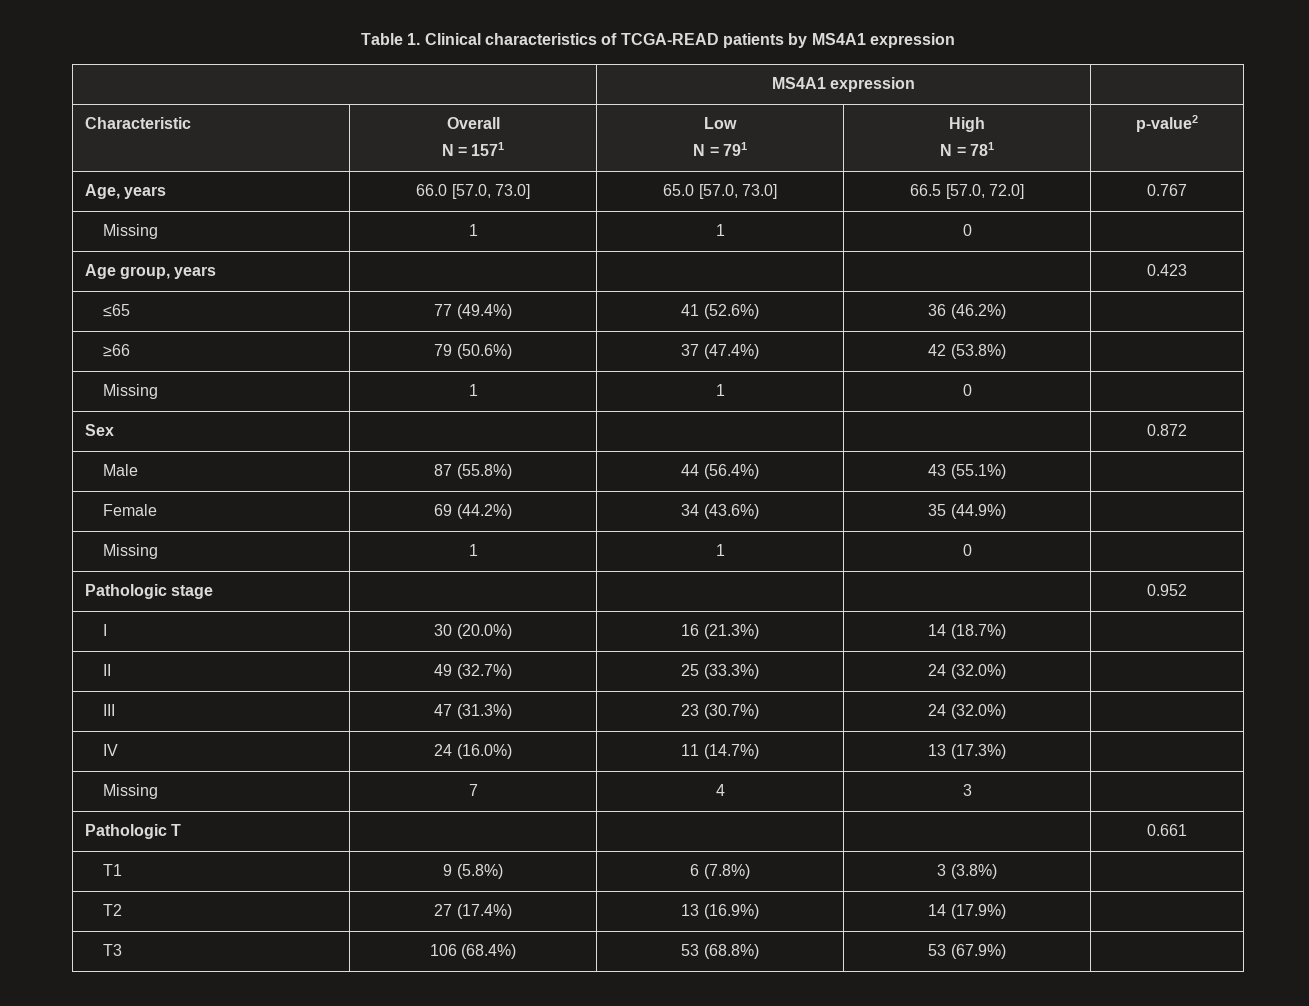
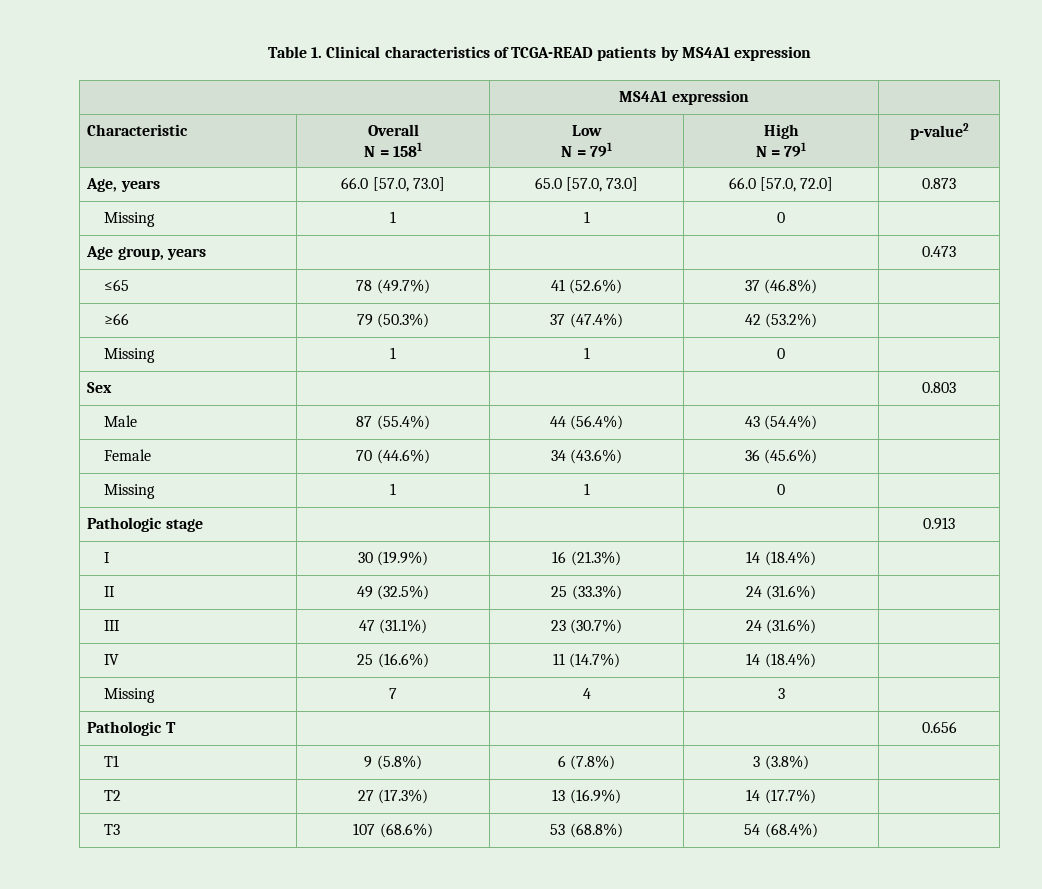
[471,142,505,156] 1571 -> [392,142,422,157] 1581
[969,142,994,156] 781 -> [784,142,807,157] 791
[910,184,942,196] 66.5 -> [728,177,756,189] 66.0
[1147,184,1187,196] 0.767 -> [922,178,956,189] 0.873
[1147,264,1187,276] 0.423 -> [922,246,956,257] 0.473
[434,304,512,319] 77 (49.4%) -> [356,279,430,294] 78 (49.7%)
[928,304,1006,319] 36 (46.2%) -> [744,279,818,294] 37 (46.8%)
[456,344,512,359] (50.6%) -> [377,313,430,328] (50.3%)
[950,344,1006,359] (53.8%) -> [765,313,818,328] (53.2%)
[1147,424,1187,436] 0.872 -> [922,382,956,393] 0.803
[456,464,512,479] (55.8%) -> [376,415,430,430] (55.4%)
[950,464,1006,479] (55.1%) -> [764,415,818,430] (54.4%)
[434,504,512,519] 69 (44.2%) -> [356,449,430,464] 70 (44.6%)
[928,504,1006,519] 35 (44.9%) -> [744,449,818,464] 36 (45.6%)
[1147,584,1187,596] 0.952 -> [923,517,955,530] 0.913
[456,624,512,639] (20.0%) -> [377,551,429,566] (19.9%)
[950,624,1006,639] (18.7%) -> [764,551,816,566] (18.4%)
[456,664,512,679] (32.7%) -> [377,585,430,600] (32.5%)
[950,664,1006,679] (32.0%) -> [766,585,817,600] (31.6%)
[456,704,512,719] (31.3%) -> [379,619,428,634] (31.1%)
[950,704,1006,719] (32.0%) -> [766,619,817,634] (31.6%)
[434,744,512,759] 24 (16.0%) -> [357,653,429,668] 25 (16.6%)
[928,744,1006,759] 13 (17.3%) -> [746,653,816,668] 14 (18.4%)
[1147,824,1187,836] 0.661 -> [921,721,957,733] 0.656
[456,904,512,919] (17.4%) -> [378,789,429,804] (17.3%)
[950,904,1006,919] (17.9%) -> [764,789,816,804] (17.7%)
[429,944,517,959] 106 (68.4%) -> [353,823,433,838] 107 (68.6%)
[928,944,1006,959] 53 (67.9%) -> [744,823,818,838] 54 (68.4%)

